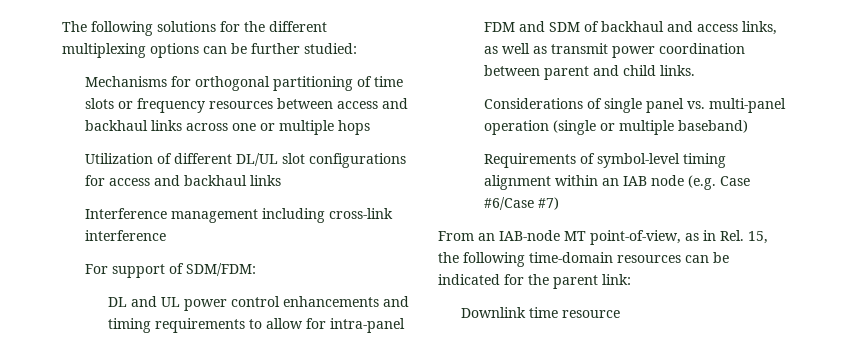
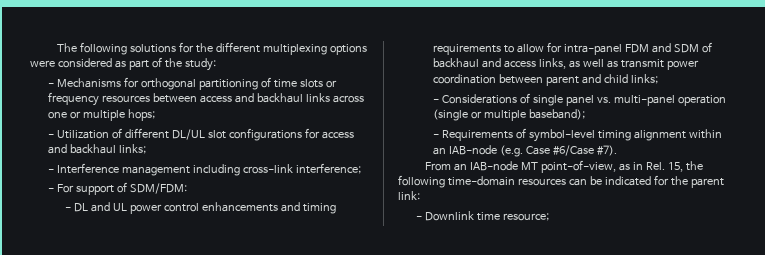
[203,43,357,54] can be further studied: // -> [30,57,216,71] [47,83,54,87] were considered as part of the study: // -
[337,120,370,135] hops // -> [127,109,155,121] [47,134,54,138] hops; // -
[249,175,281,186] links // -> [118,144,146,154] [47,169,54,173] links; // -
[84,230,166,241] interference // -> [295,163,361,174] [47,188,54,192] interference; // -
(256, 269) none -> [65,207,72,211] -
[659,65,695,76] links. // -> [631,74,659,84] [433,99,440,103] links; // -
[677,120,748,133] baseband) // -> [529,109,586,120] [433,134,440,138] baseband); // -
[622,175,684,186] IAB node -> [449,145,498,155] IAB-node
[537,197,559,210] #7) -> [597,145,618,156] #7).
(631, 279) none -> [415,216,422,220] -
[561,310,620,318] resource -> [502,213,549,221] resource;

